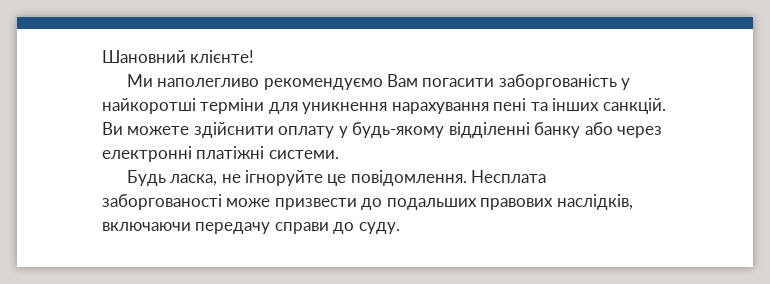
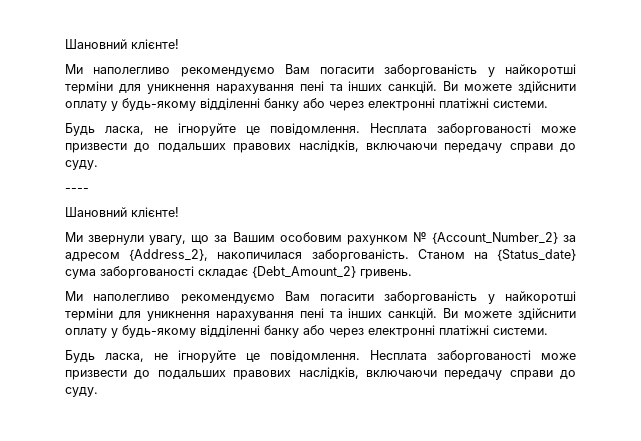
(400, 228) none -> [65,188,89,192] [65,207,179,217] [65,232,576,245] [65,249,576,262] [65,266,412,279] [65,291,576,304] [65,308,576,321] [65,325,548,338] [65,350,576,363] [65,367,576,380] [65,387,98,397] // ---- // Шановний клієнте! // Ми звернули увагу, що за Вашим особовим рахунком № {Account_Number_2} за адресом {Address_2}, накопичилася заборгованість. Станом на {Status_date} сума заборгованості складає {Debt_Amount_2} гривень. // Ми наполегливо рекомендуємо Вам погасити заборгованість у найкоротші терміни для уникнення нарахування пені та інших санкцій. Ви можете здійснити оплату у будь-якому відділенні банку або через електронні платіжні системи. // Будь ласка, не ігноруйте це повідомлення. Несплата заборгованості може призвести до подальших правових наслідків, включаючи передачу справи до суду.

